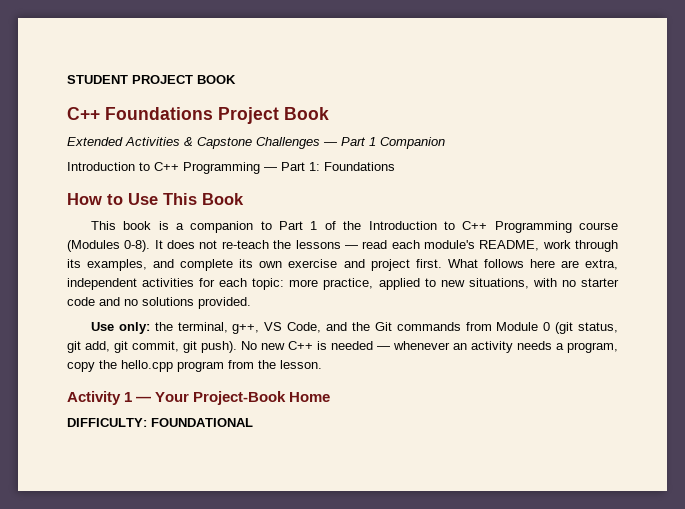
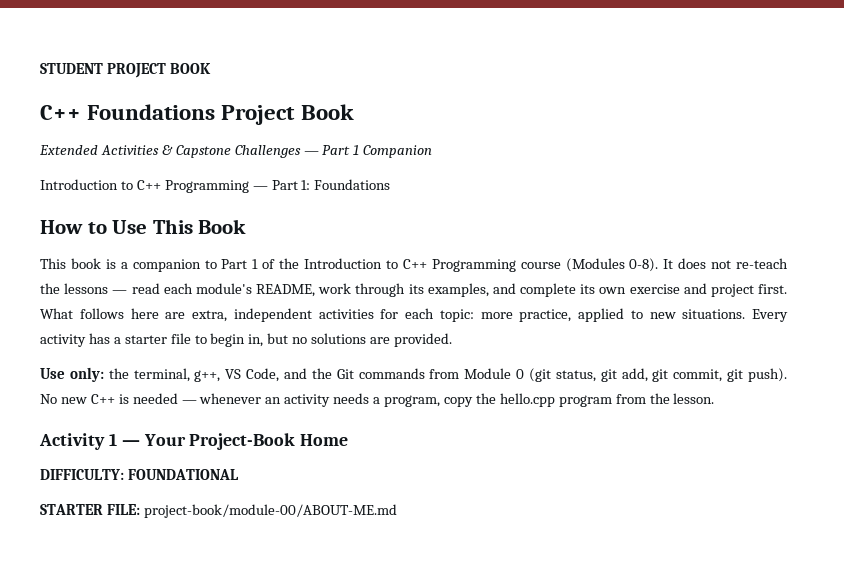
[468,278,620,289] [67,297,120,306] situations, with no starter code and -> [682,309,788,322] [40,333,289,347] situations. Every activity has a starter file to begin in, but
(194, 301) none -> [370,337,391,344] are
(253, 422) none -> [40,504,397,518] // STARTER FILE: project-book/module-00/ABOUT-ME.md

